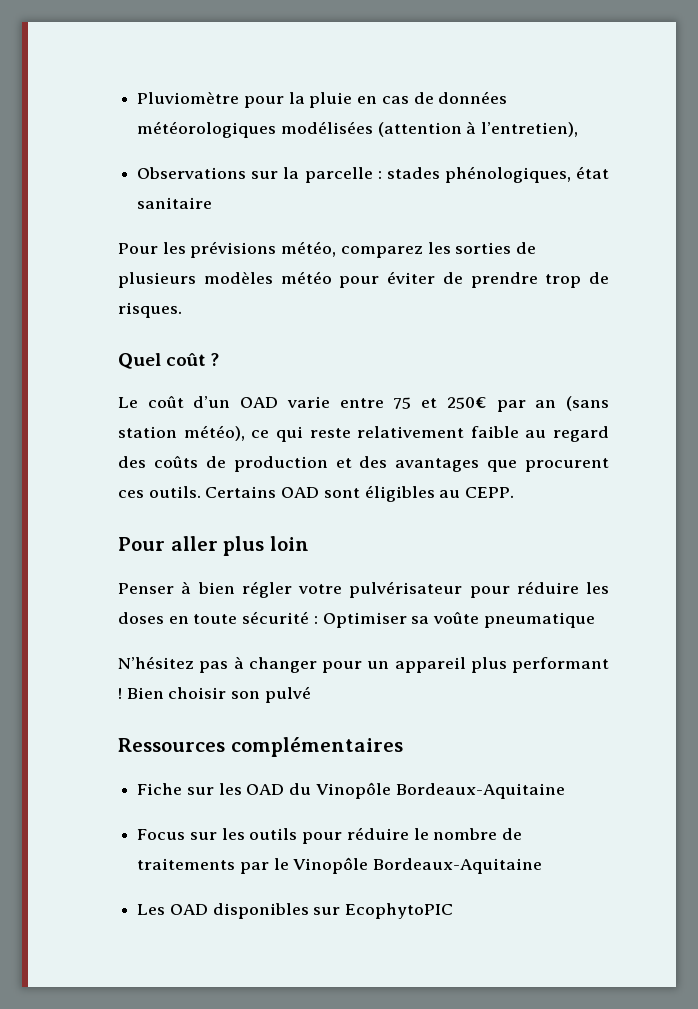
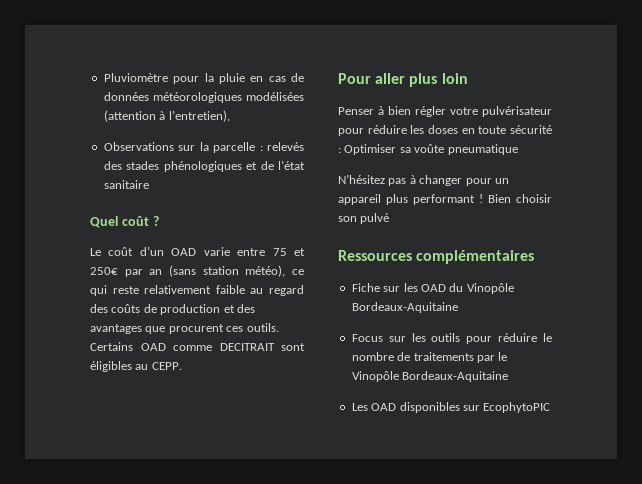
[386,166,609,183] [137,197,213,209] [118,241,537,258] [118,271,609,288] [118,302,182,318] stades phénologiques, état sanitaire // Pour les prévisions météo, comparez les sorties de plusieurs modèles météo pour éviter de prendre trop de risques. -> [267,142,304,151] [103,160,305,172] [103,180,149,189] relevés des stades phénologiques et de l’état sanitaire
(320, 492) none -> [173,343,275,351] comme DECITRAIT

